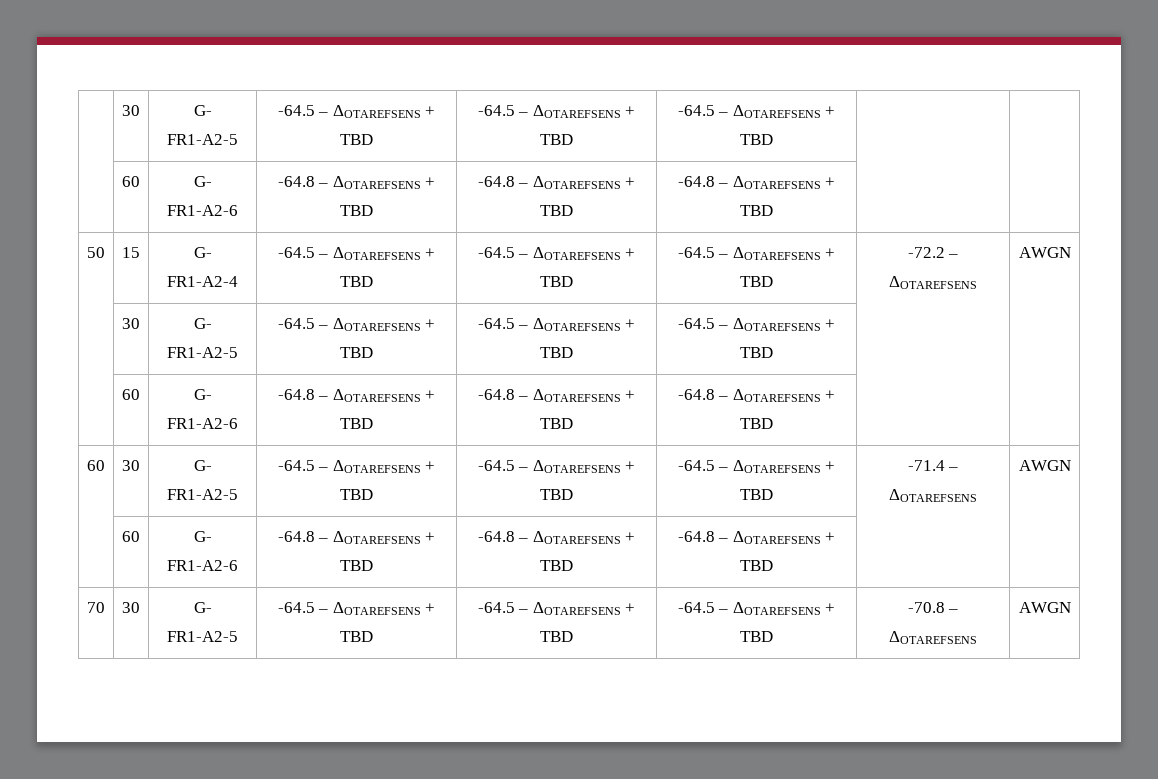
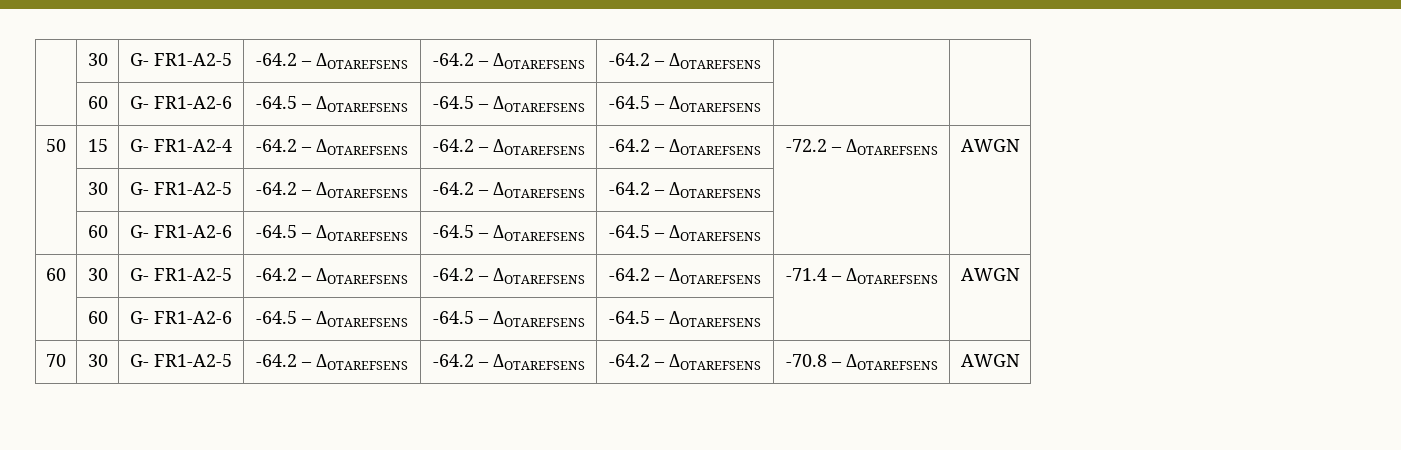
[122,105,140,116] [193,105,212,116] [167,134,238,145] [277,105,436,118] [340,134,373,145] [477,105,636,118] [540,134,573,145] [677,105,836,118] [740,134,773,145] [122,176,140,187] [193,176,212,187] [167,205,238,216] [277,176,436,189] [340,205,373,216] [477,176,636,189] [540,205,573,216] [677,176,836,189] [740,205,773,216] | 30 | G- FR1-A2-5 | -64.5 – ΔOTAREFSENS + TBD | -64.5 – ΔOTAREFSENS + TBD | -64.5 – ΔOTAREFSENS + TBD | | // | 60 | G- FR1-A2-6 | -64.8 – ΔOTAREFSENS + TBD | -64.8 – ΔOTAREFSENS + TBD | -64.8 – ΔOTAREFSENS + TBD -> [87,53,108,66] [130,53,232,66] [256,53,408,69] [432,53,585,69] [609,53,761,69] [87,96,108,109] [130,96,232,109] [256,96,408,112] [432,96,585,112] [609,96,761,112] | 30 | G- FR1-A2-5 | -64.2 – ΔOTAREFSENS | -64.2 – ΔOTAREFSENS | -64.2 – ΔOTAREFSENS | | // | 60 | G- FR1-A2-6 | -64.5 – ΔOTAREFSENS | -64.5 – ΔOTAREFSENS | -64.5 – ΔOTAREFSENS
[277,247,436,260] [340,276,373,287] [477,247,636,260] [540,276,573,287] [677,247,836,260] [740,276,773,287] -64.5 – ΔOTAREFSENS + TBD | -64.5 – ΔOTAREFSENS + TBD | -64.5 – ΔOTAREFSENS + TBD -> [256,139,408,155] [432,139,585,155] [609,139,761,155] -64.2 – ΔOTAREFSENS | -64.2 – ΔOTAREFSENS | -64.2 – ΔOTAREFSENS
[277,318,436,331] [340,347,373,358] [477,318,636,331] [540,347,573,358] [677,318,836,331] [740,347,773,358] [122,389,140,400] [193,389,212,400] [167,418,238,429] [277,389,436,402] [340,418,373,429] [477,389,636,402] [540,418,573,429] [677,389,836,402] [740,418,773,429] -64.5 – ΔOTAREFSENS + TBD | -64.5 – ΔOTAREFSENS + TBD | -64.5 – ΔOTAREFSENS + TBD | | // | 60 | G- FR1-A2-6 | -64.8 – ΔOTAREFSENS + TBD | -64.8 – ΔOTAREFSENS + TBD | -64.8 – ΔOTAREFSENS + TBD -> [256,182,408,198] [432,182,585,198] [609,182,761,198] [87,225,108,238] [130,225,232,238] [256,225,408,241] [432,225,585,241] [609,225,761,241] -64.2 – ΔOTAREFSENS | -64.2 – ΔOTAREFSENS | -64.2 – ΔOTAREFSENS | | // | 60 | G- FR1-A2-6 | -64.5 – ΔOTAREFSENS | -64.5 – ΔOTAREFSENS | -64.5 – ΔOTAREFSENS
[277,460,436,473] [340,489,373,500] [477,460,636,473] [540,489,573,500] [677,460,836,473] [740,489,773,500] -64.5 – ΔOTAREFSENS + TBD | -64.5 – ΔOTAREFSENS + TBD | -64.5 – ΔOTAREFSENS + TBD -> [256,268,408,284] [432,268,585,284] [609,268,761,284] -64.2 – ΔOTAREFSENS | -64.2 – ΔOTAREFSENS | -64.2 – ΔOTAREFSENS
[277,531,436,544] [340,560,373,571] [477,531,636,544] [540,560,573,571] [677,531,836,544] [740,560,773,571] -64.8 – ΔOTAREFSENS + TBD | -64.8 – ΔOTAREFSENS + TBD | -64.8 – ΔOTAREFSENS + TBD -> [256,311,408,327] [432,311,585,327] [609,311,761,327] -64.5 – ΔOTAREFSENS | -64.5 – ΔOTAREFSENS | -64.5 – ΔOTAREFSENS
[277,602,436,615] [340,631,373,642] [477,602,636,615] [540,631,573,642] [677,602,836,615] [740,631,773,642] -64.5 – ΔOTAREFSENS + TBD | -64.5 – ΔOTAREFSENS + TBD | -64.5 – ΔOTAREFSENS + TBD -> [256,354,408,370] [432,354,585,370] [609,354,761,370] -64.2 – ΔOTAREFSENS | -64.2 – ΔOTAREFSENS | -64.2 – ΔOTAREFSENS

